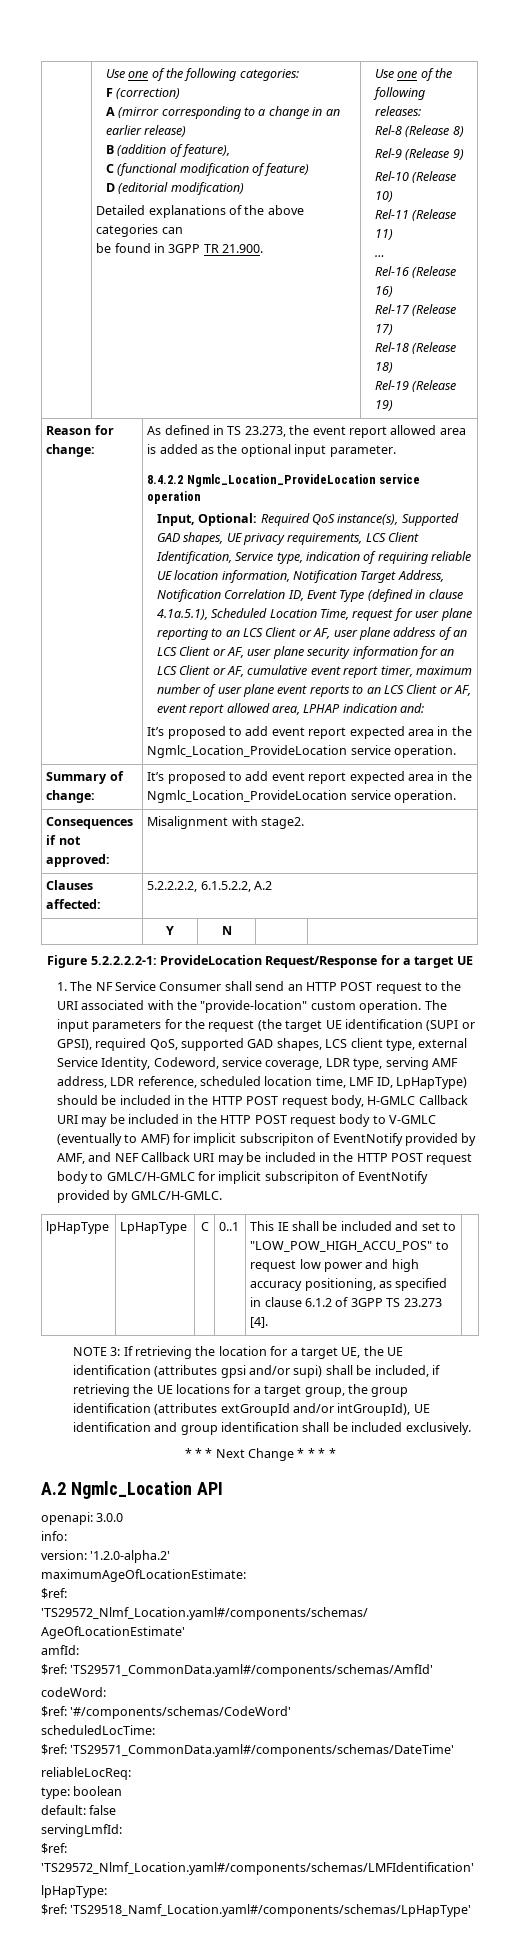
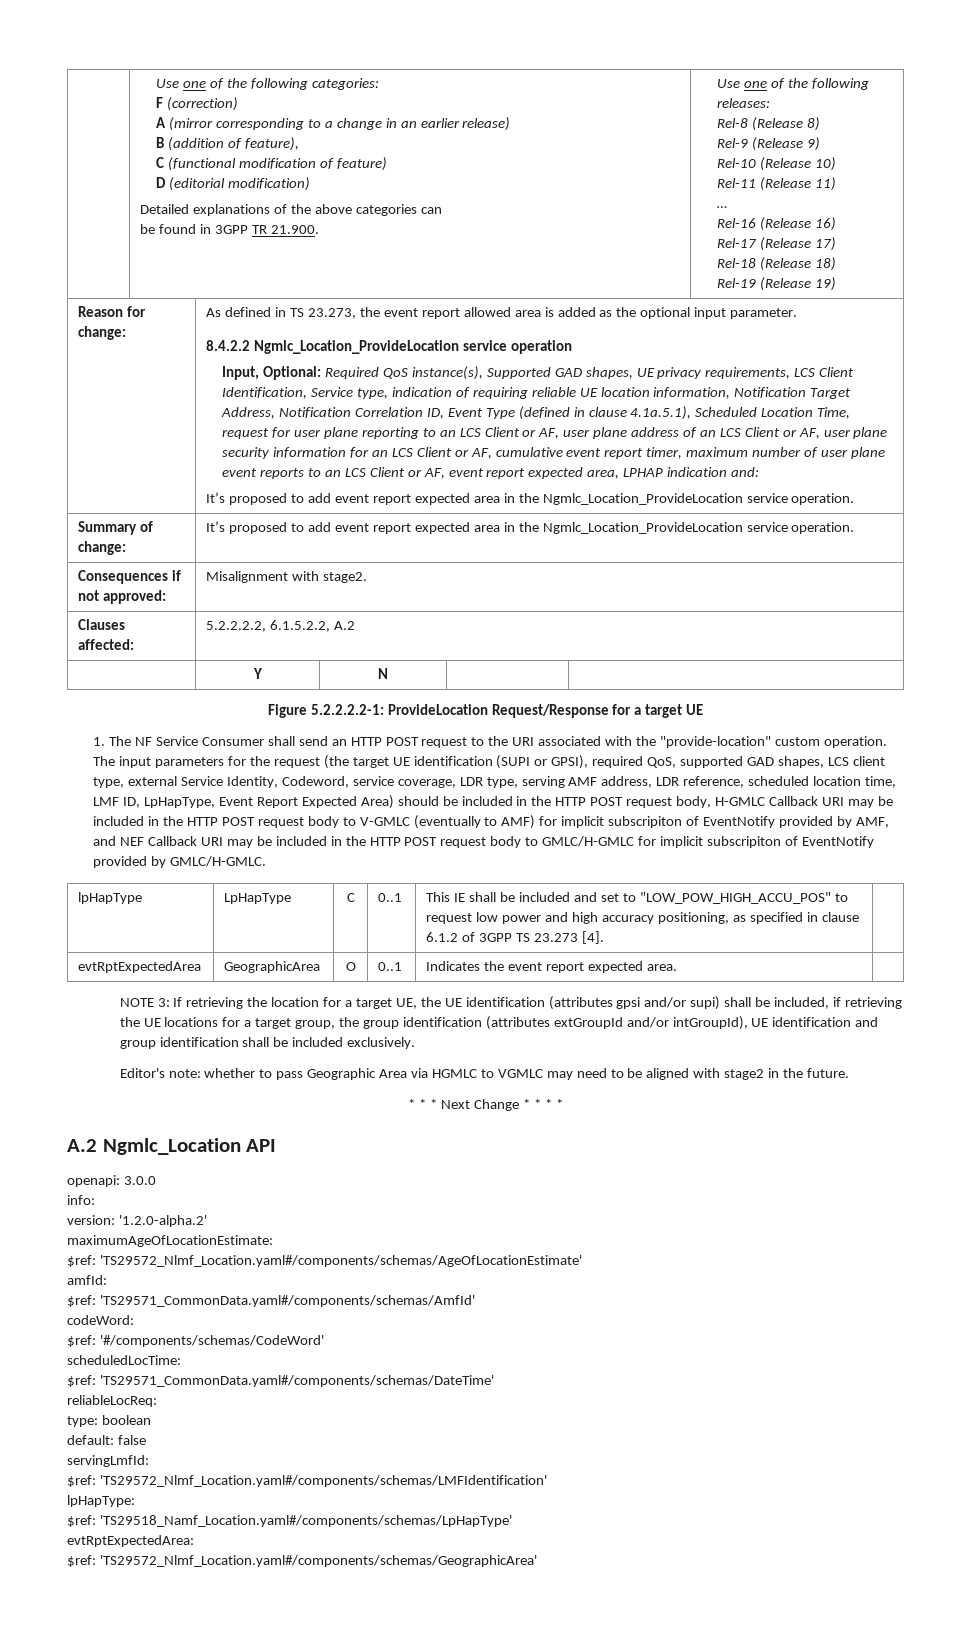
[226,703,270,713] allowed -> [528,467,584,479] expected
[395,1077,467,1089] LpHapType) -> [144,795,394,809] LpHapType, Event Report Expected Area)
(269, 1322) none -> [78,961,202,973] [224,961,321,973] [345,962,356,971] [378,962,403,971] [426,961,678,973] // evtRptExpectedArea | GeographicArea | O | 0..1 | Indicates the event report expected area. |
(471, 1428) none -> [119,1068,849,1080] // Editor's note: whether to pass Geographic Area via HGMLC to VGMLC may need to be aligned with stage2 in the future.
(472, 1910) none -> [67,1535,194,1547] [67,1555,537,1567] // evtRptExpectedArea: // $ref: 'TS29572_Nlmf_Location.yaml#/components/schemas/GeographicArea'

